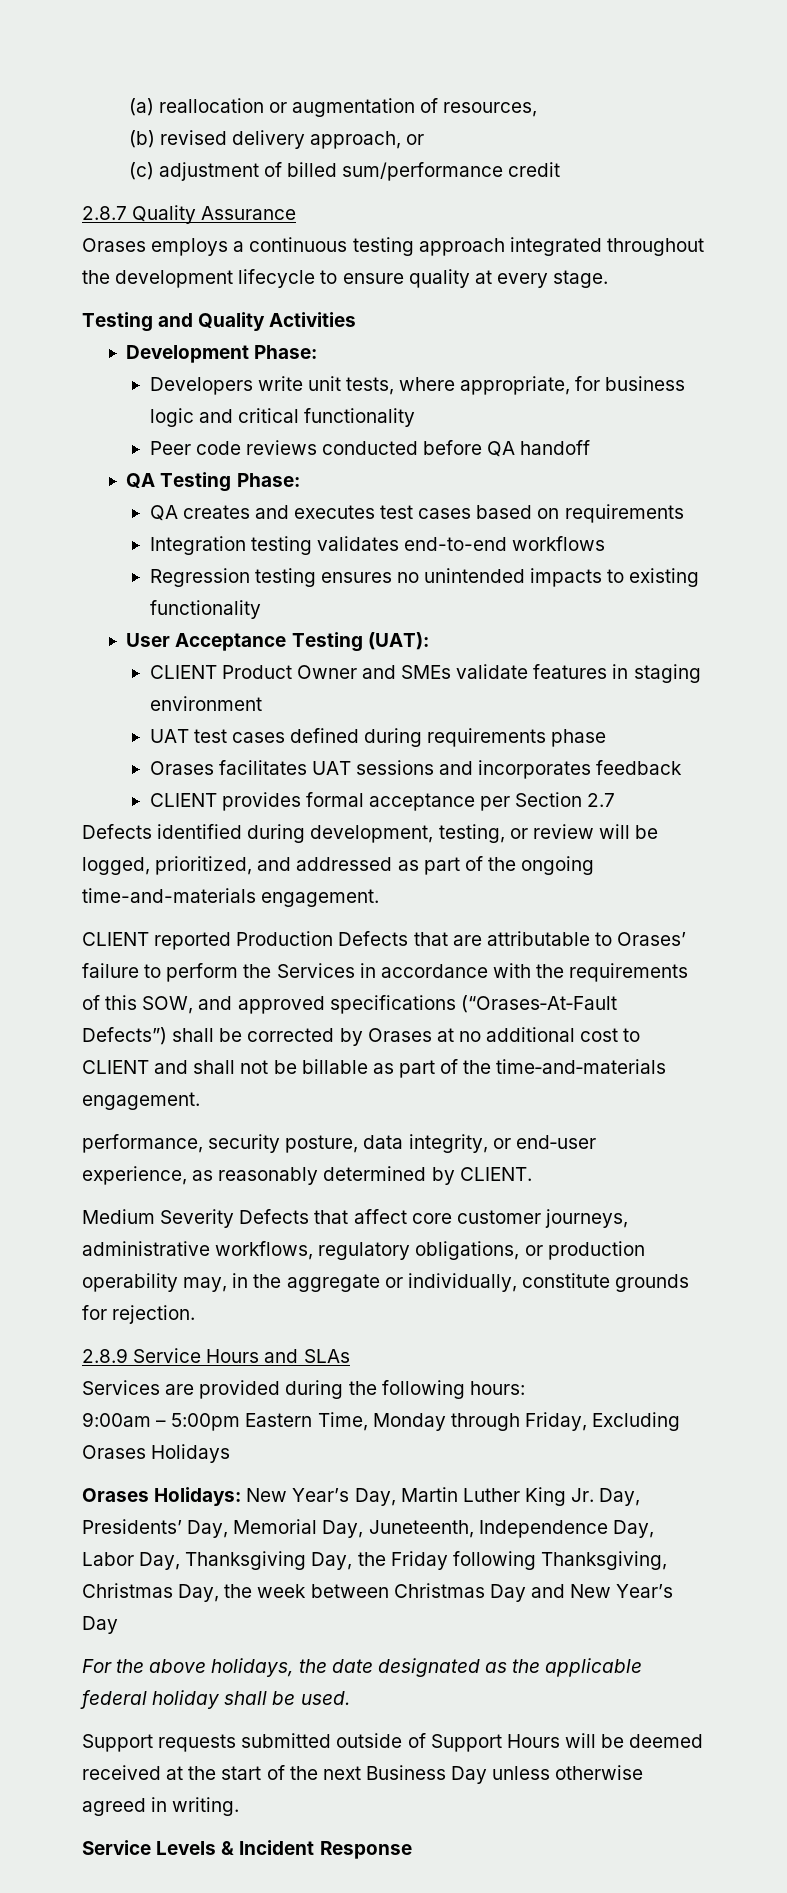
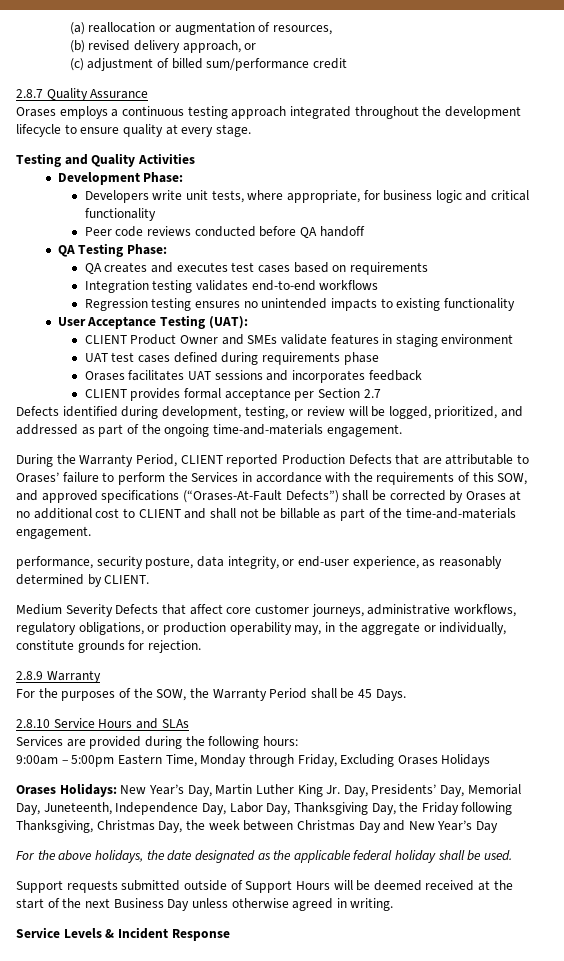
(380, 898) none -> [16,454,177,467] During the Warranty Period,
(128, 1355) none -> [46,670,101,683] [16,688,406,701] [16,719,50,728] Warranty // For the purposes of the SOW, the Warranty Period shall be 45 Days. // 2.8.10

